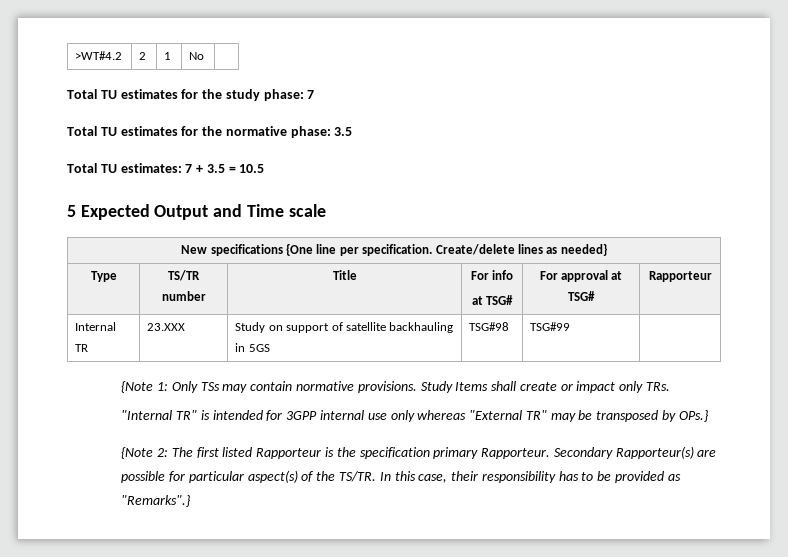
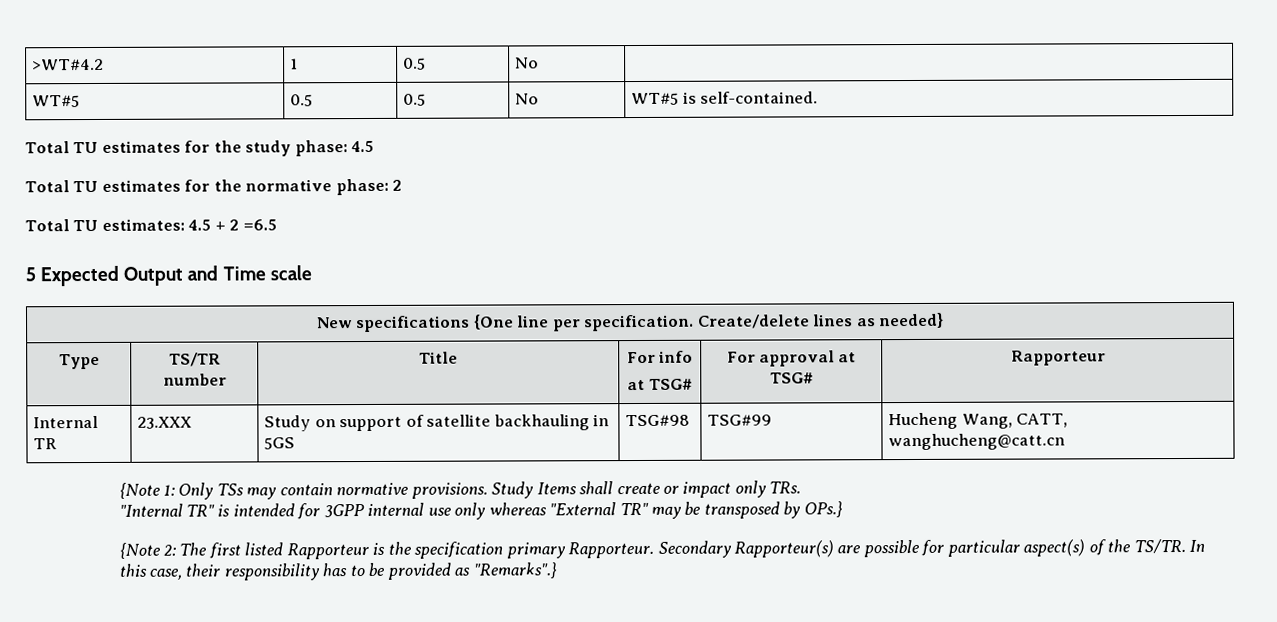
[139,52,147,60] [164,52,172,60] [189,52,205,60] | 2 | 1 | No | -> [290,58,299,70] [403,57,427,70] [515,57,540,69] [32,95,81,108] [290,94,314,107] [403,93,427,106] [515,93,540,105] [631,91,819,106] | 1 | 0.5 | No | // WT#5 | 0.5 | 0.5 | No | WT#5 is self-contained.
[307,90,315,99] 7 -> [351,140,375,153] 4.5
[334,127,353,136] 3.5 -> [392,179,403,191] 2
[185,164,265,173] 7 + 3.5 = 10.5 -> [188,219,277,231] 4.5 + 2 =6.5
(571, 326) none -> [888,412,1069,430] [888,433,1066,451] Hucheng Wang, CATT, wanghucheng@catt.cn

